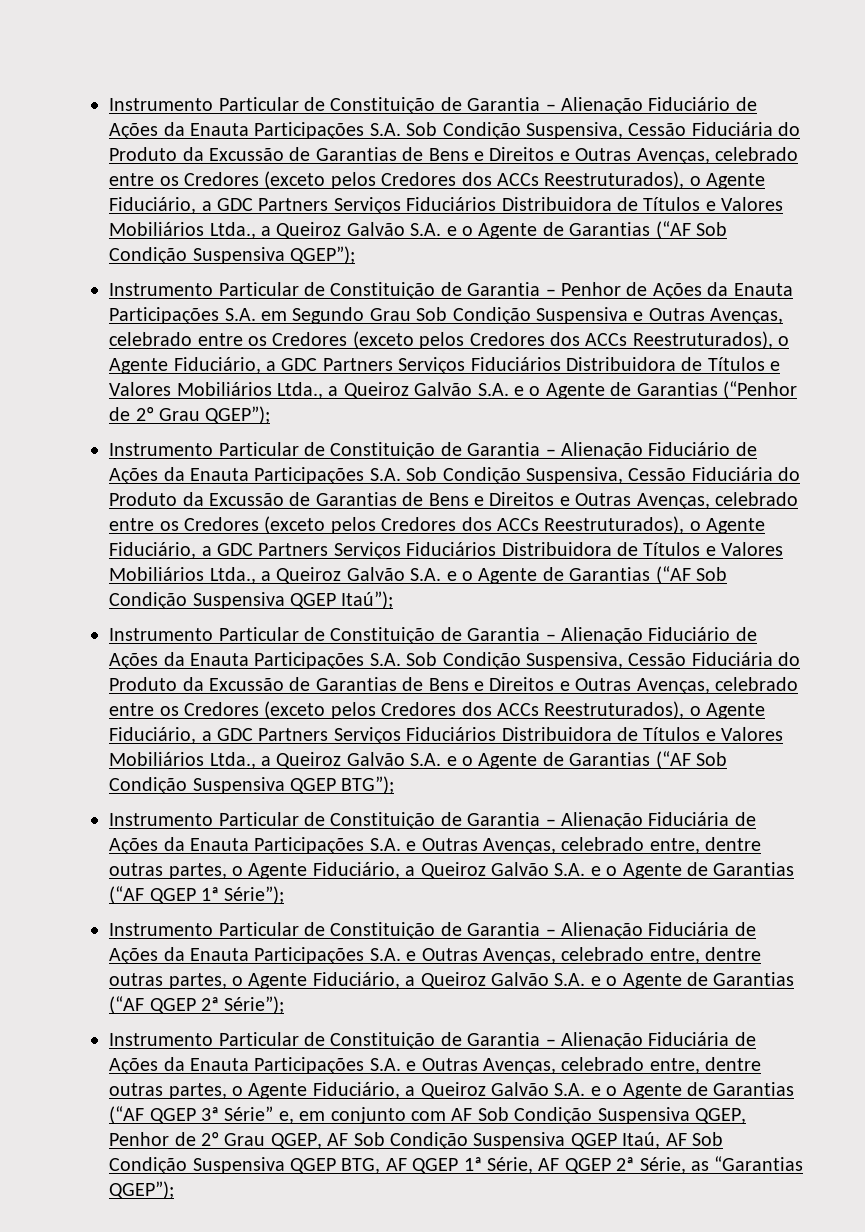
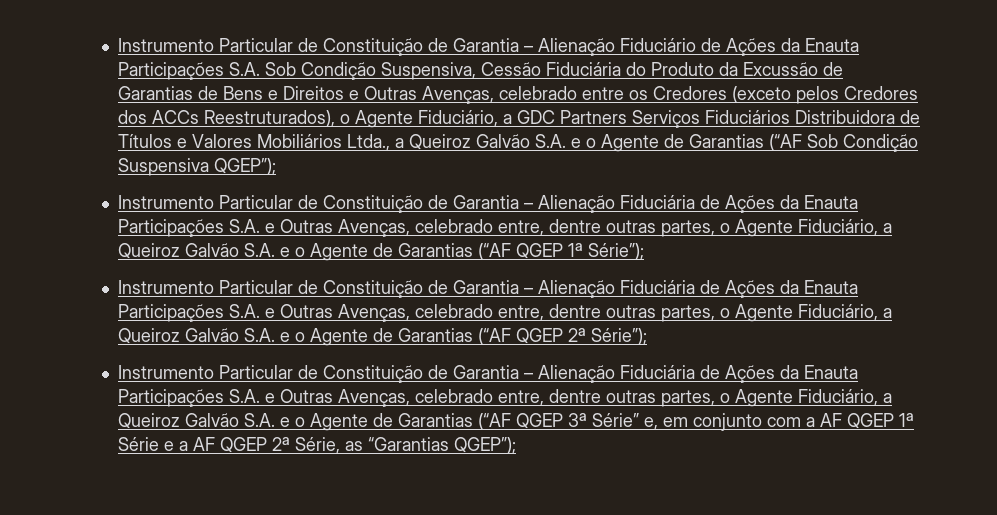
[109,282,793,299] [109,307,784,324] [109,331,790,349] [109,357,781,374] [109,381,797,399] [109,406,271,424] [109,442,757,459] [109,467,801,484] [109,492,798,509] [109,516,766,534] [109,542,784,559] [109,566,727,584] [109,591,394,609] [109,627,757,644] [109,652,801,669] [109,677,798,694] [109,701,766,719] [109,727,784,744] [109,751,727,769] [109,776,395,794] // Instrumento Particular de Constituição de Garantia – Penhor de Ações da Enauta Participações S.A. em Segundo Grau Sob Condição Suspensiva e Outras Avenças, celebrado entre os Credores (exceto pelos Credores dos ACCs Reestruturados), o Agente Fiduciário, a GDC Partners Serviços Fiduciários Distribuidora de Títulos e Valores Mobiliários Ltda., a Queiroz Galvão S.A. e o Agente de Garantias (“Penhor de 2º Grau QGEP”); // Instrumento Particular de Constituição de Garantia – Alienação Fiduciário de Ações da Enauta Participações S.A. Sob Condição Suspensiva, Cessão Fiduciária do Produto da Excussão de Garantias de Bens e Direitos e Outras Avenças, celebrado entre os Credores (exceto pelos Credores dos ACCs Reestruturados), o Agente Fiduciário, a GDC Partners Serviços Fiduciários Distribuidora de Títulos e Valores Mobiliários Ltda., a Queiroz Galvão S.A. e o Agente de Garantias (“AF Sob Condição Suspensiva QGEP Itaú”); // Instrumento Particular de Constituição de Garantia – Alienação Fiduciário de Ações da Enauta Participações S.A. Sob Condição Suspensiva, Cessão Fiduciária do Produto da Excussão de Garantias de Bens e Direitos e Outras Avenças, celebrado entre os Credores (exceto pelos Credores dos ACCs Reestruturados), o Agente Fiduciário, a GDC Partners Serviços Fiduciários Distribuidora de Títulos e Valores Mobiliários Ltda., a Queiroz Galvão S.A. e o Agente de Garantias (“AF Sob Condição Suspensiva QGEP BTG”); -> (276, 166) none
[451,1107,746,1124] [109,1132,723,1149] [109,1157,533,1174] AF Sob Condição Suspensiva QGEP, Penhor de 2º Grau QGEP, AF Sob Condição Suspensiva QGEP Itaú, AF Sob Condição Suspensiva QGEP BTG, AF QGEP 1ª Série, -> [805,413,914,429] [117,437,188,451] a AF QGEP 1ª Série e a

